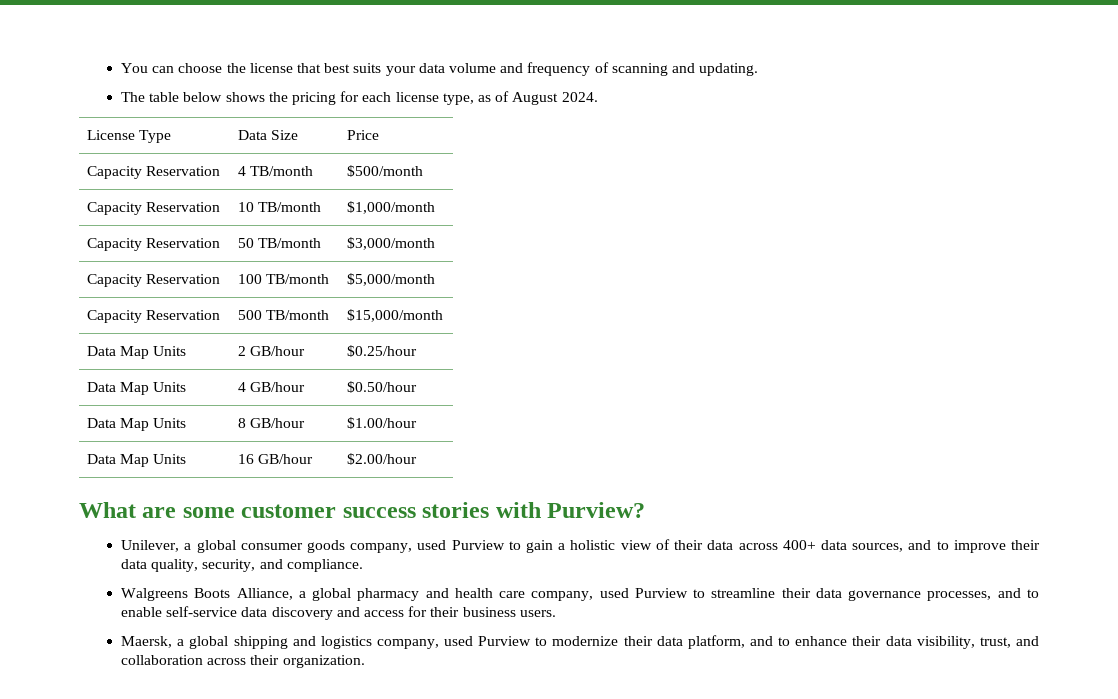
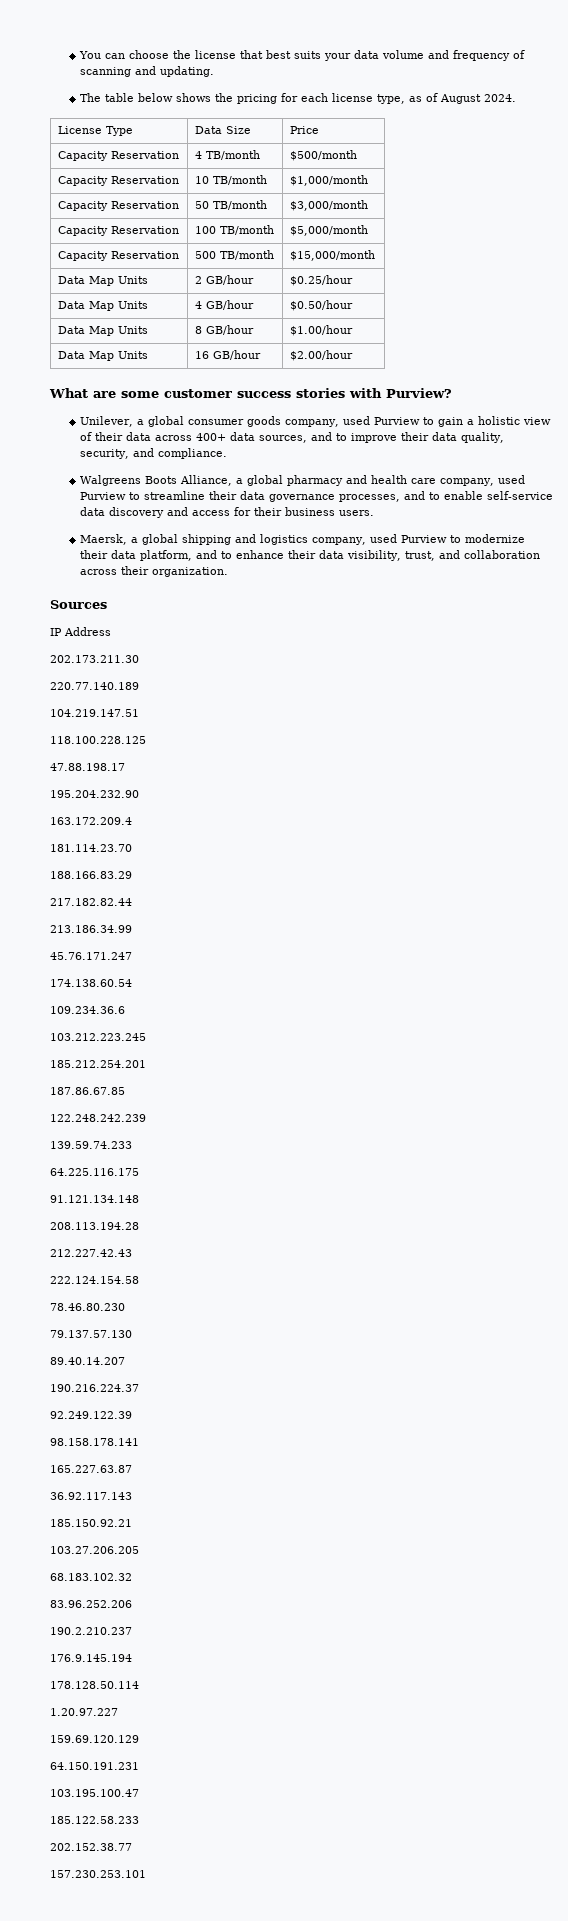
(365, 661) none -> [50,600,107,609] [50,627,111,636] [50,655,139,663] [50,682,139,690] [50,709,139,717] [50,736,146,744] [50,763,125,771] [50,790,139,798] [50,817,132,825] [50,844,132,852] [50,871,132,879] [50,898,132,906] [50,925,132,933] [50,952,132,960] [50,979,132,987] [50,1006,125,1014] [50,1033,146,1041] [50,1060,146,1068] [50,1087,125,1095] [50,1114,146,1122] [50,1141,132,1149] [50,1168,139,1176] [50,1195,139,1203] [50,1222,139,1230] [50,1249,132,1257] [50,1276,139,1284] [50,1303,125,1311] [50,1330,132,1338] [50,1357,125,1365] [50,1384,139,1392] [50,1411,132,1419] [50,1438,139,1446] [50,1465,132,1473] [50,1492,132,1500] [50,1519,132,1527] [50,1546,139,1554] [50,1573,132,1581] [50,1600,132,1608] [50,1627,132,1635] [50,1654,132,1662] [50,1681,139,1689] [50,1708,118,1716] [50,1735,139,1743] [50,1762,139,1770] [50,1789,139,1797] [50,1816,139,1824] [50,1843,132,1851] [50,1870,146,1878] // Sources // IP Address // 202.173.211.30 // 220.77.140.189 // 104.219.147.51 // 118.100.228.125 // 47.88.198.17 // 195.204.232.90 // 163.172.209.4 // 181.114.23.70 // 188.166.83.29 // 217.182.82.44 // 213.186.34.99 // 45.76.171.247 // 174.138.60.54 // 109.234.36.6 // 103.212.223.245 // 185.212.254.201 // 187.86.67.85 // 122.248.242.239 // 139.59.74.233 // 64.225.116.175 // 91.121.134.148 // 208.113.194.28 // 212.227.42.43 // 222.124.154.58 // 78.46.80.230 // 79.137.57.130 // 89.40.14.207 // 190.216.224.37 // 92.249.122.39 // 98.158.178.141 // 165.227.63.87 // 36.92.117.143 // 185.150.92.21 // 103.27.206.205 // 68.183.102.32 // 83.96.252.206 // 190.2.210.237 // 176.9.145.194 // 178.128.50.114 // 1.20.97.227 // 159.69.120.129 // 64.150.191.231 // 103.195.100.47 // 185.122.58.233 // 202.152.38.77 // 157.230.253.101

